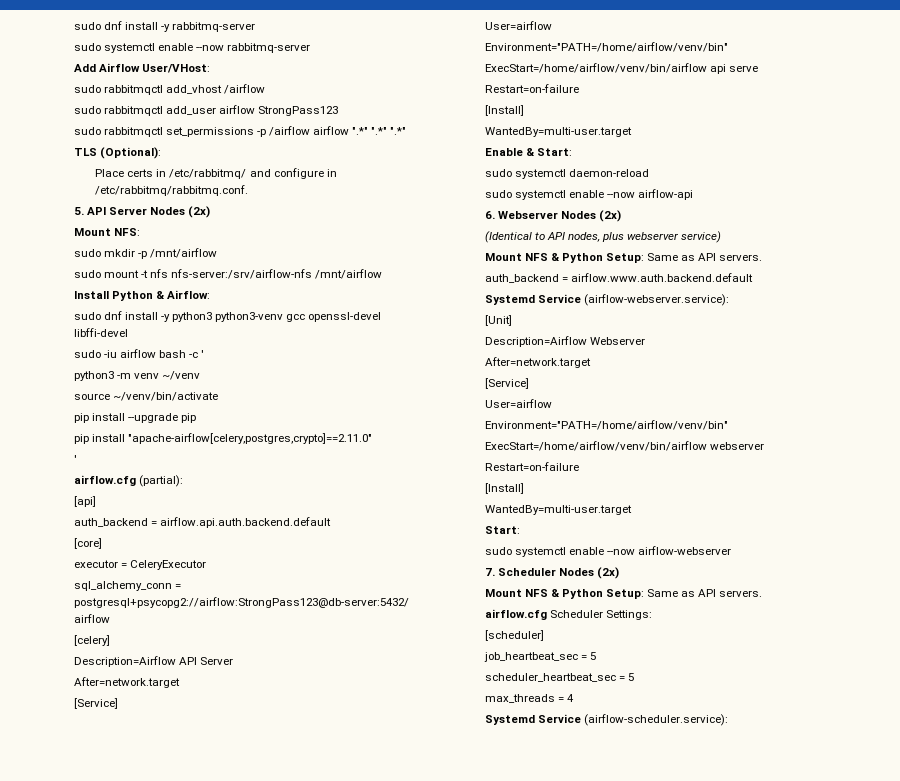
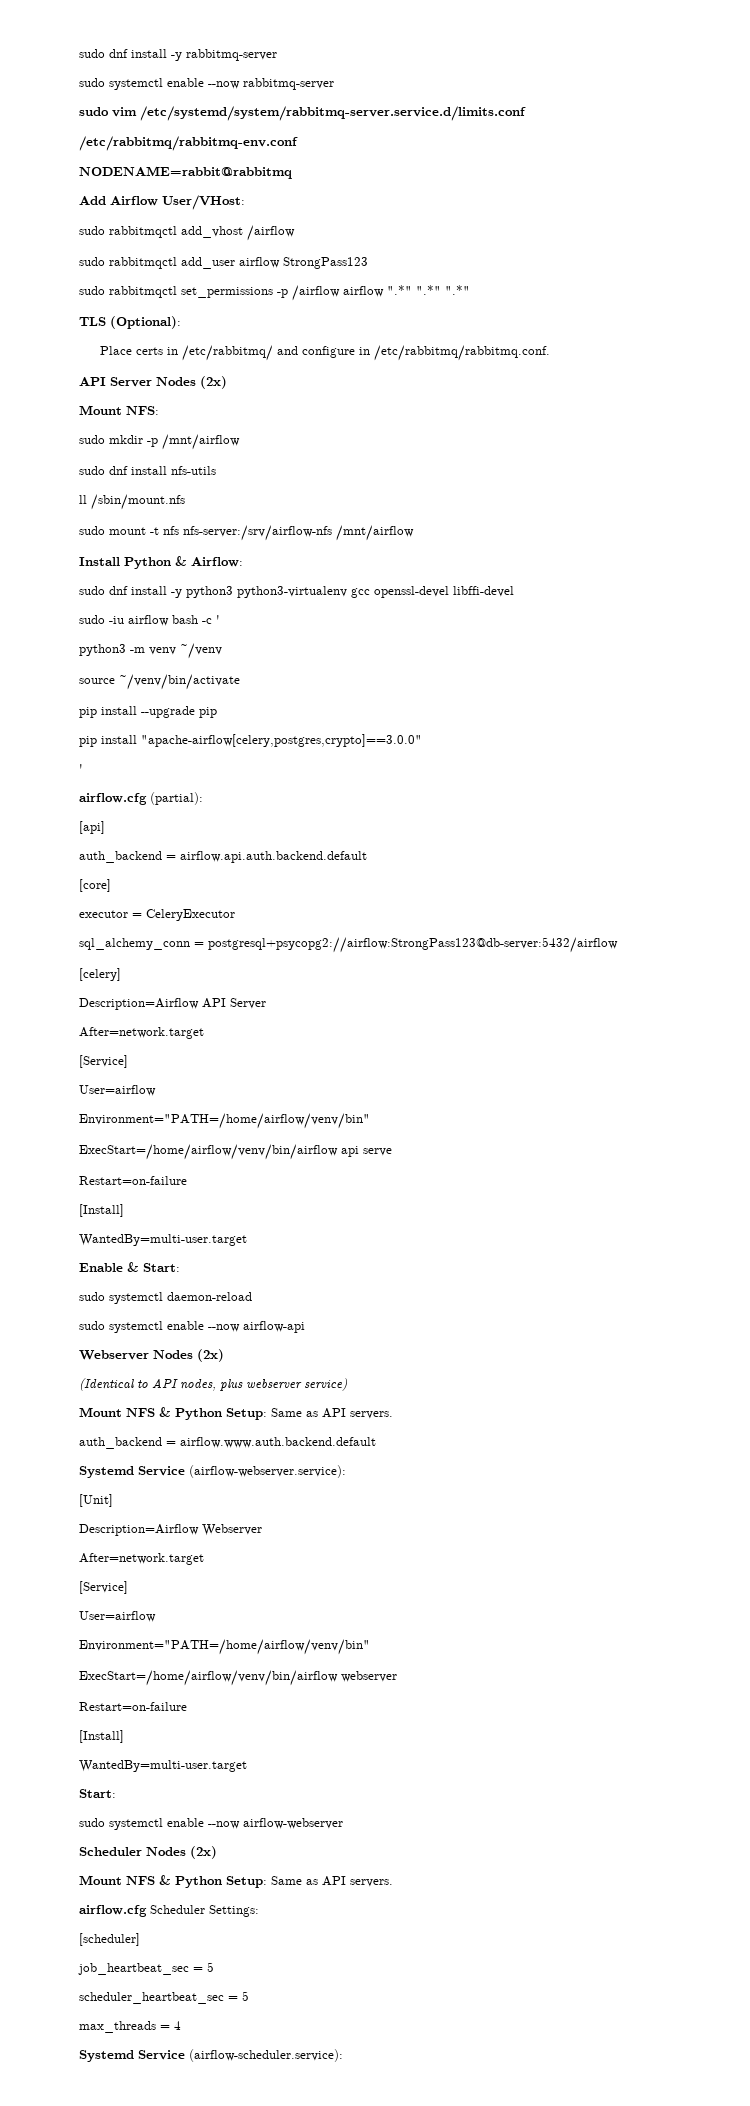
(310, 48) none -> [78,106,526,121] [78,136,298,151] [78,166,292,179] // sudo vim /etc/systemd/system/rabbitmq-server.service.d/limits.conf // /etc/rabbitmq/rabbitmq-env.conf // NODENAME=rabbit@rabbitmq
[73,207,84,215] 5. -> (551, 353) none
(217, 253) none -> [78,466,216,475] [78,494,185,510] // sudo dnf install nfs-utils // ll /sbin/mount.nfs
[215,312,284,322] python3-venv -> [236,586,347,598] python3-virtualenv
[127,433,372,444] "apache-airflow[celery,postgres,crypto]==2.11.0" -> [140,734,422,747] "apache-airflow[celery,postgres,crypto]==3.0.0"
[484,211,495,219] 6. -> (305, 1327) none
[484,568,495,576] 7. -> (343, 1823) none

